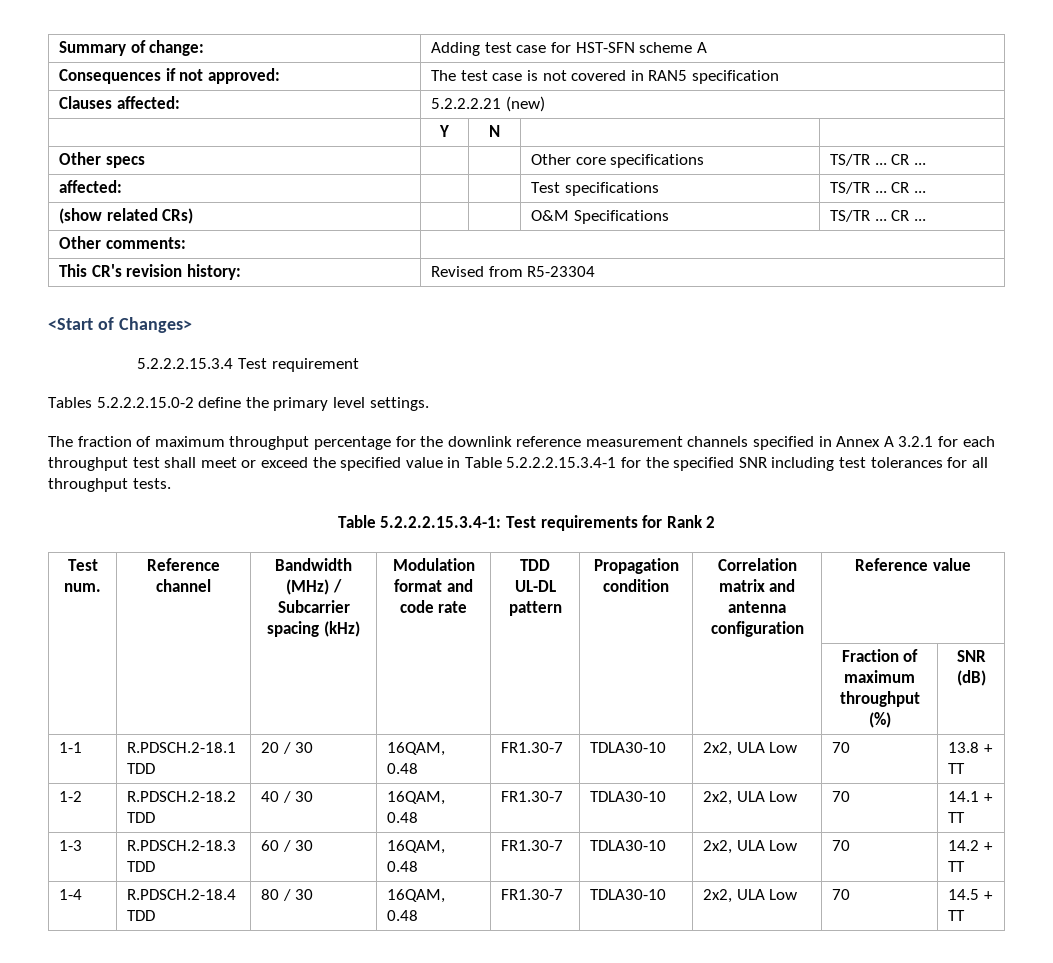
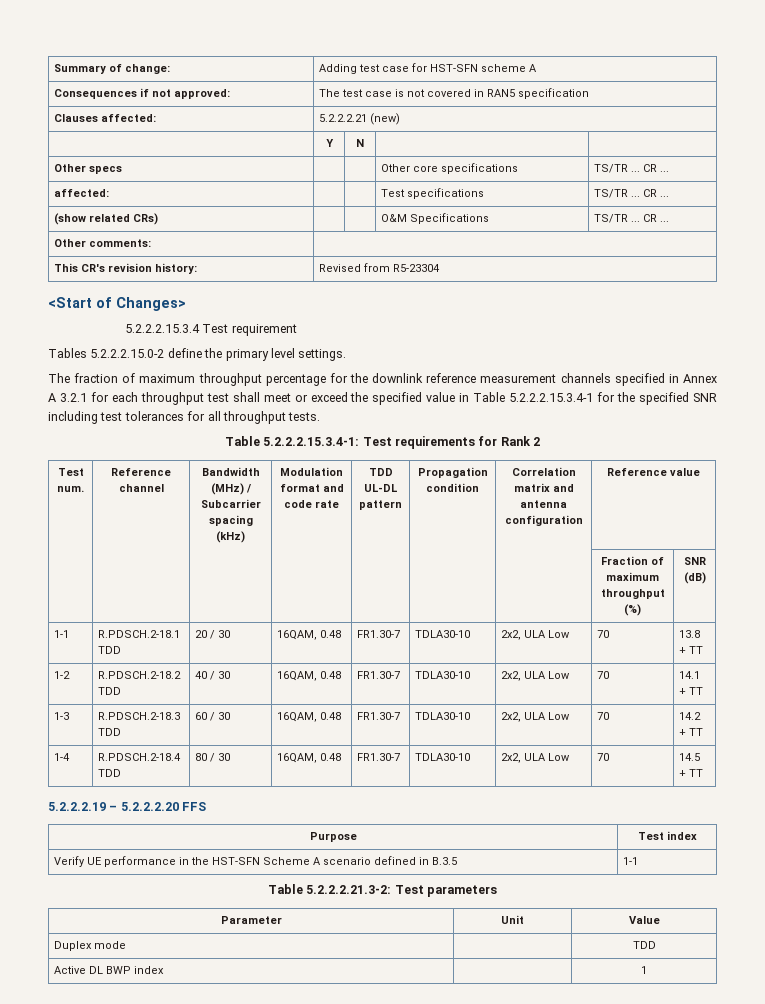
(966, 915) none -> [48,802,207,811] [309,832,357,842] [637,831,697,840] [54,856,458,867] [623,857,639,865] [267,884,498,897] [220,916,282,924] [501,915,524,924] [628,916,660,924] [54,941,127,951] [632,941,656,949] [54,966,165,974] [641,966,647,974] // 5.2.2.2.19 – 5.2.2.2.20 FFS // Purpose | Test index // Verify UE performance in the HST-SFN Scheme A scenario defined in B.3.5 | 1-1 // Table 5.2.2.2.21.3-2: Test parameters // Parameter | Unit | Value // Duplex mode | | TDD // Active DL BWP index | | 1

